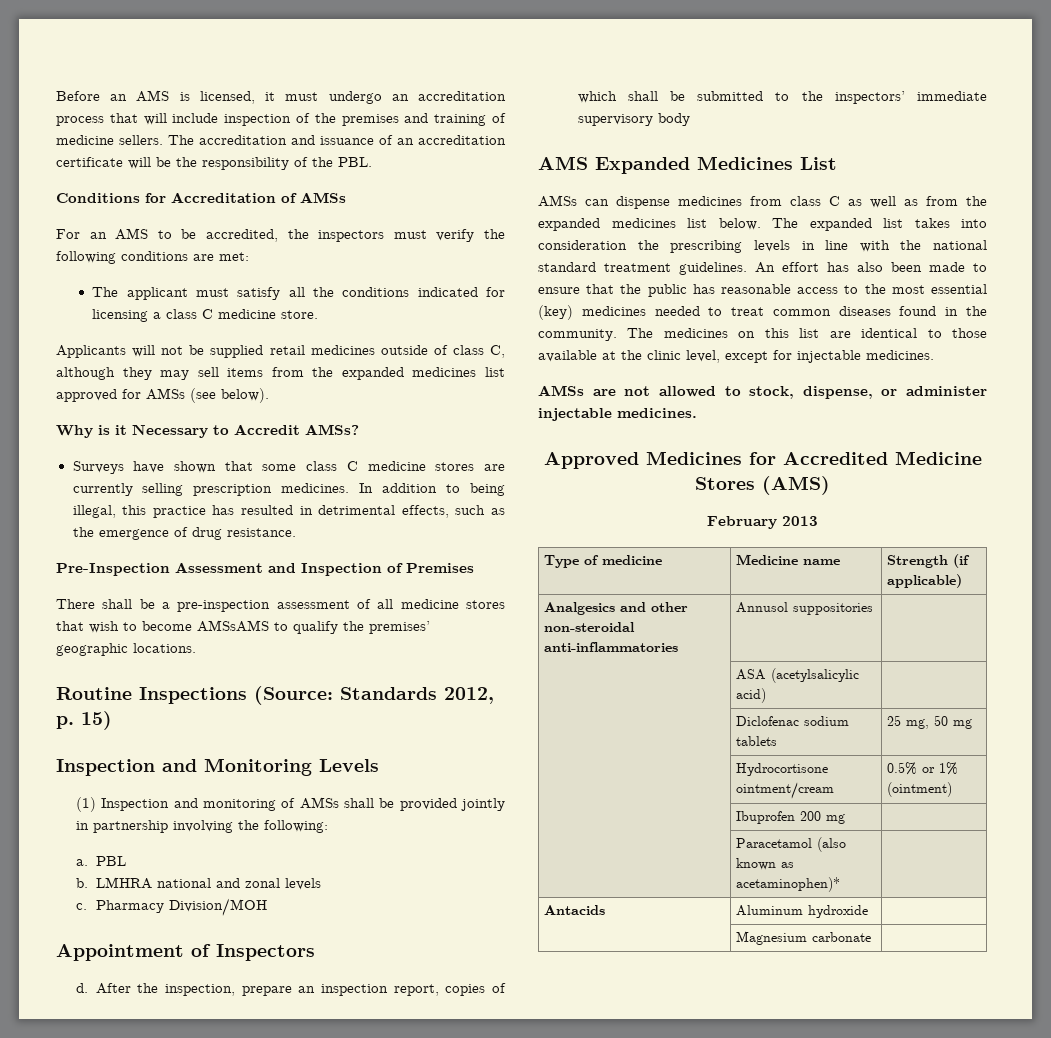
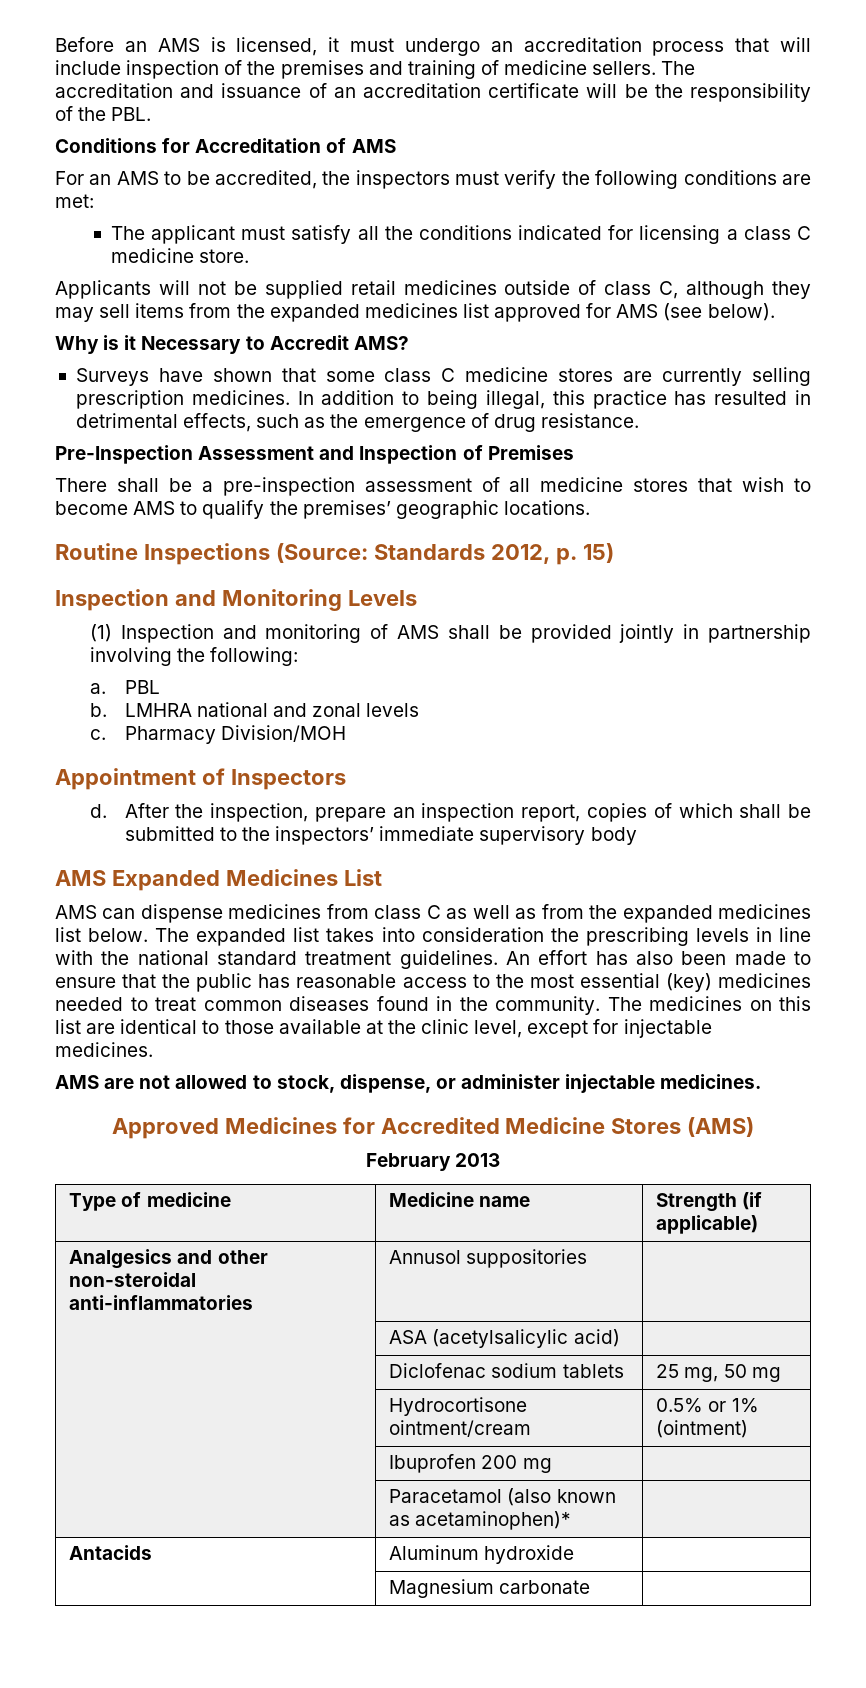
[300,192,346,203] AMSs -> [351,139,396,153] AMS
[146,388,185,400] AMSs -> [616,304,659,318] AMS
[305,424,359,435] AMSs? -> [353,336,409,350] AMS?
[197,620,269,632] AMSsAMS -> [133,501,176,515] AMS
[299,797,339,809] AMSs -> [397,625,440,639] AMS
[538,195,577,207] AMSs -> [55,905,97,919] AMS
[538,385,584,396] AMSs -> [55,1075,99,1089] AMS

